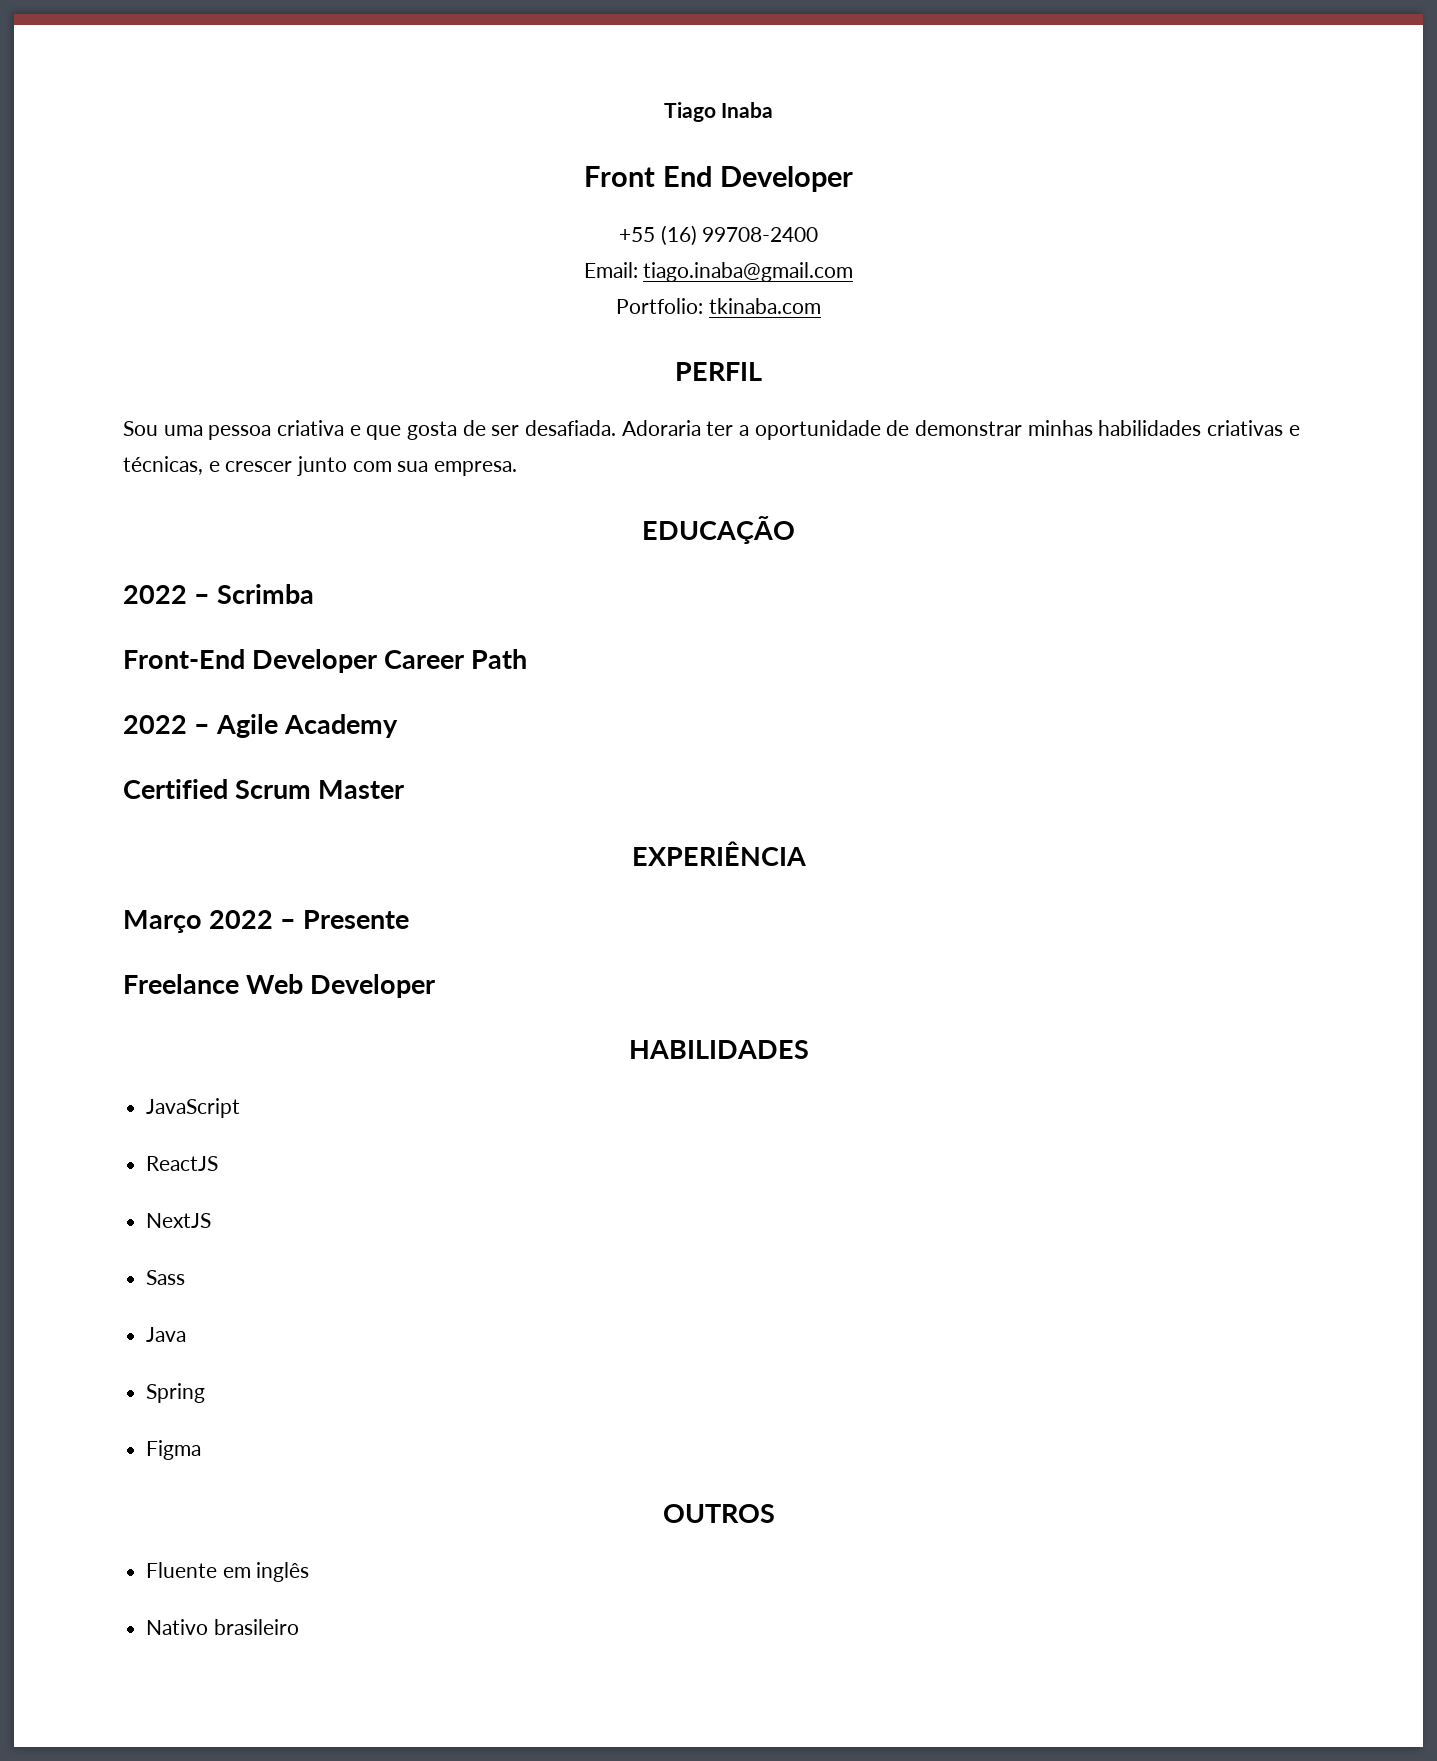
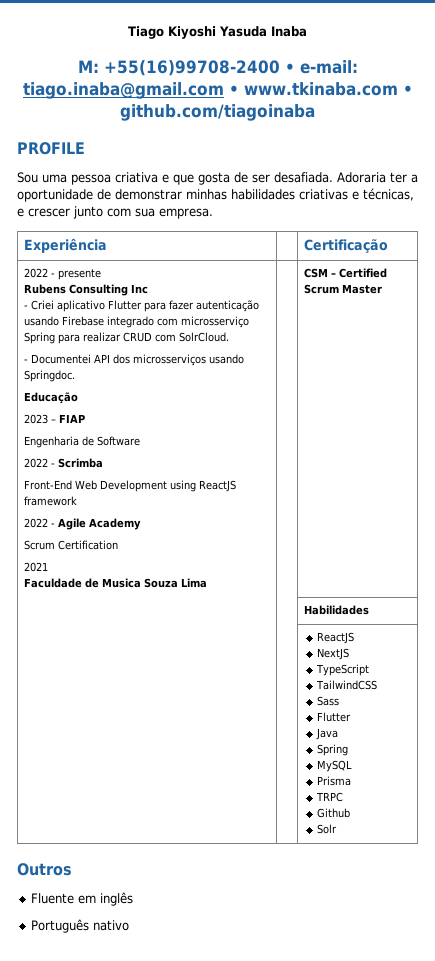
(716, 112) none -> [168,26,268,39] Kiyoshi Yasuda
[584,166,853,192] [618,225,819,246] [583,262,854,282] [616,298,821,314] [675,362,762,381] Front End Developer // +55 (16) 99708-2400 // Email: tiago.inaba@gmail.com // Portfolio: tkinaba.com // PERFIL -> [77,60,358,76] [22,82,413,99] [120,104,315,121] [17,142,85,155] M: +55(16)99708-2400 • e-mail: tiago.inaba@gmail.com • www.tkinaba.com • github.com/tiagoinaba // PROFILE
[642,516,795,544] [123,584,315,604] [123,649,528,673] [123,714,399,738] [123,779,405,799] [631,841,806,866] [123,910,410,933] [123,974,436,998] [628,1040,809,1059] [146,1098,241,1118] [146,1156,219,1171] [146,1213,212,1228] [146,1270,186,1285] [146,1327,187,1342] [146,1383,206,1403] [146,1440,202,1460] [662,1504,775,1523] // EDUCAÇÃO // 2022 – Scrimba // Front-End Developer Career Path // 2022 – Agile Academy // Certified Scrum Master // EXPERIÊNCIA // Março 2022 – Presente // Freelance Web Developer // HABILIDADES // JavaScript // ReactJS // NextJS // Sass // Java // Spring // Figma // OUTROS -> [24,238,108,253] [304,239,389,253] [24,268,102,280] [24,284,149,296] [24,300,260,312] [24,316,250,328] [24,332,230,344] [24,354,245,366] [24,370,76,382] [24,392,79,404] [24,414,86,424] [24,436,141,448] [24,458,104,468] [24,480,237,492] [24,496,78,506] [24,518,142,530] [24,540,119,550] [24,562,49,572] [24,578,208,588] [304,268,388,278] [304,284,383,294] [304,605,370,615] [316,632,354,644] [316,648,349,660] [315,664,369,676] [315,680,377,690] [316,696,339,706] [316,712,351,722] [315,728,338,740] [316,744,348,756] [316,760,352,772] [316,776,351,786] [315,792,343,802] [316,808,350,818] [316,824,337,834] [17,863,72,876] // Experiência | | Certificação // 2022 - presente // Rubens Consulting Inc // - Criei aplicativo Flutter para fazer autenticação usando Firebase integrado com microsserviço Spring para realizar CRUD com SolrCloud. // - Documentei API dos microsserviços usando Springdoc. // Educação // 2023 – FIAP // Engenharia de Software // 2022 - Scrimba // Front-End Web Development using ReactJS framework // 2022 - Agile Academy // Scrum Certification // 2021 // Faculdade de Musica Souza Lima | | CSM – Certified Scrum Master // | | Habilidades // | | ReactJS // NextJS // TypeScript // TailwindCSS // Sass // Flutter // Java // Spring // MySQL // Prisma // TRPC // Github // Solr // Outros
[146,1619,299,1635] Nativo brasileiro -> [30,919,129,933] Português nativo

